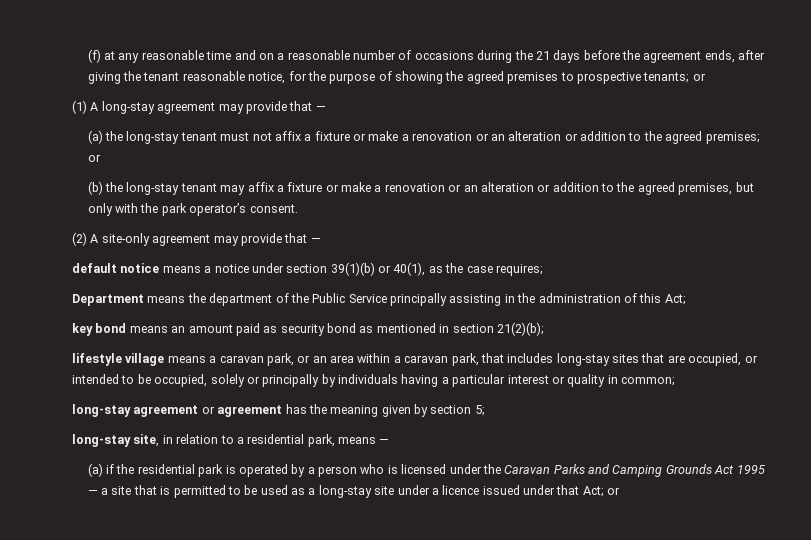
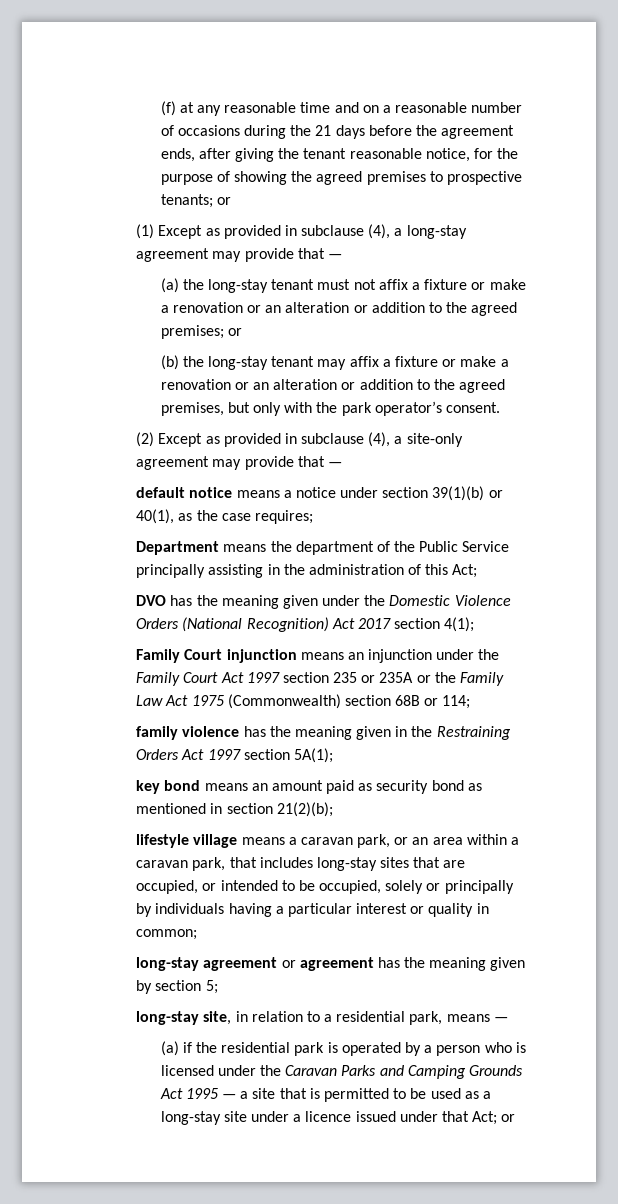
[90,102,99,111] A -> [158,224,403,239] Except as provided in subclause (4), a
[90,234,99,243] A -> [158,432,403,447] Except as provided in subclause (4), a
(686, 299) none -> [136,595,511,609] [136,617,475,632] [136,649,500,663] [136,672,504,686] [136,694,471,709] [136,726,511,740] [136,748,333,763] // DVO has the meaning given under the Domestic Violence Orders (National Recognition) Act 2017 section 4(1); // Family Court injunction means an injunction under the Family Court Act 1997 section 235 or 235A or the Family Law Act 1975 (Commonwealth) section 68B or 114; // family violence has the meaning given in the Restraining Orders Act 1997 section 5A(1);

